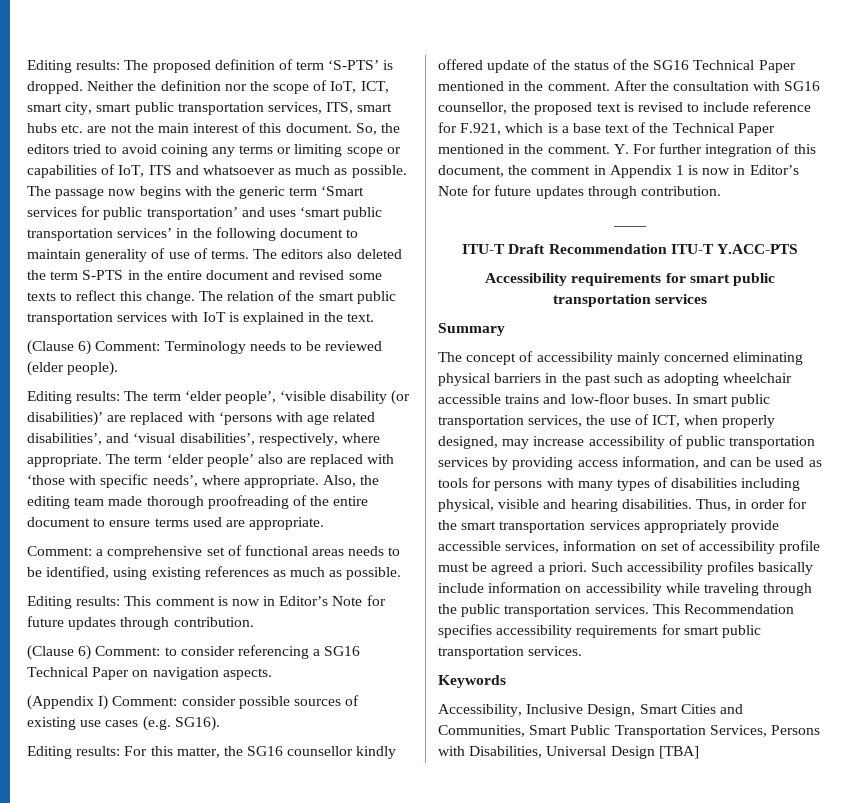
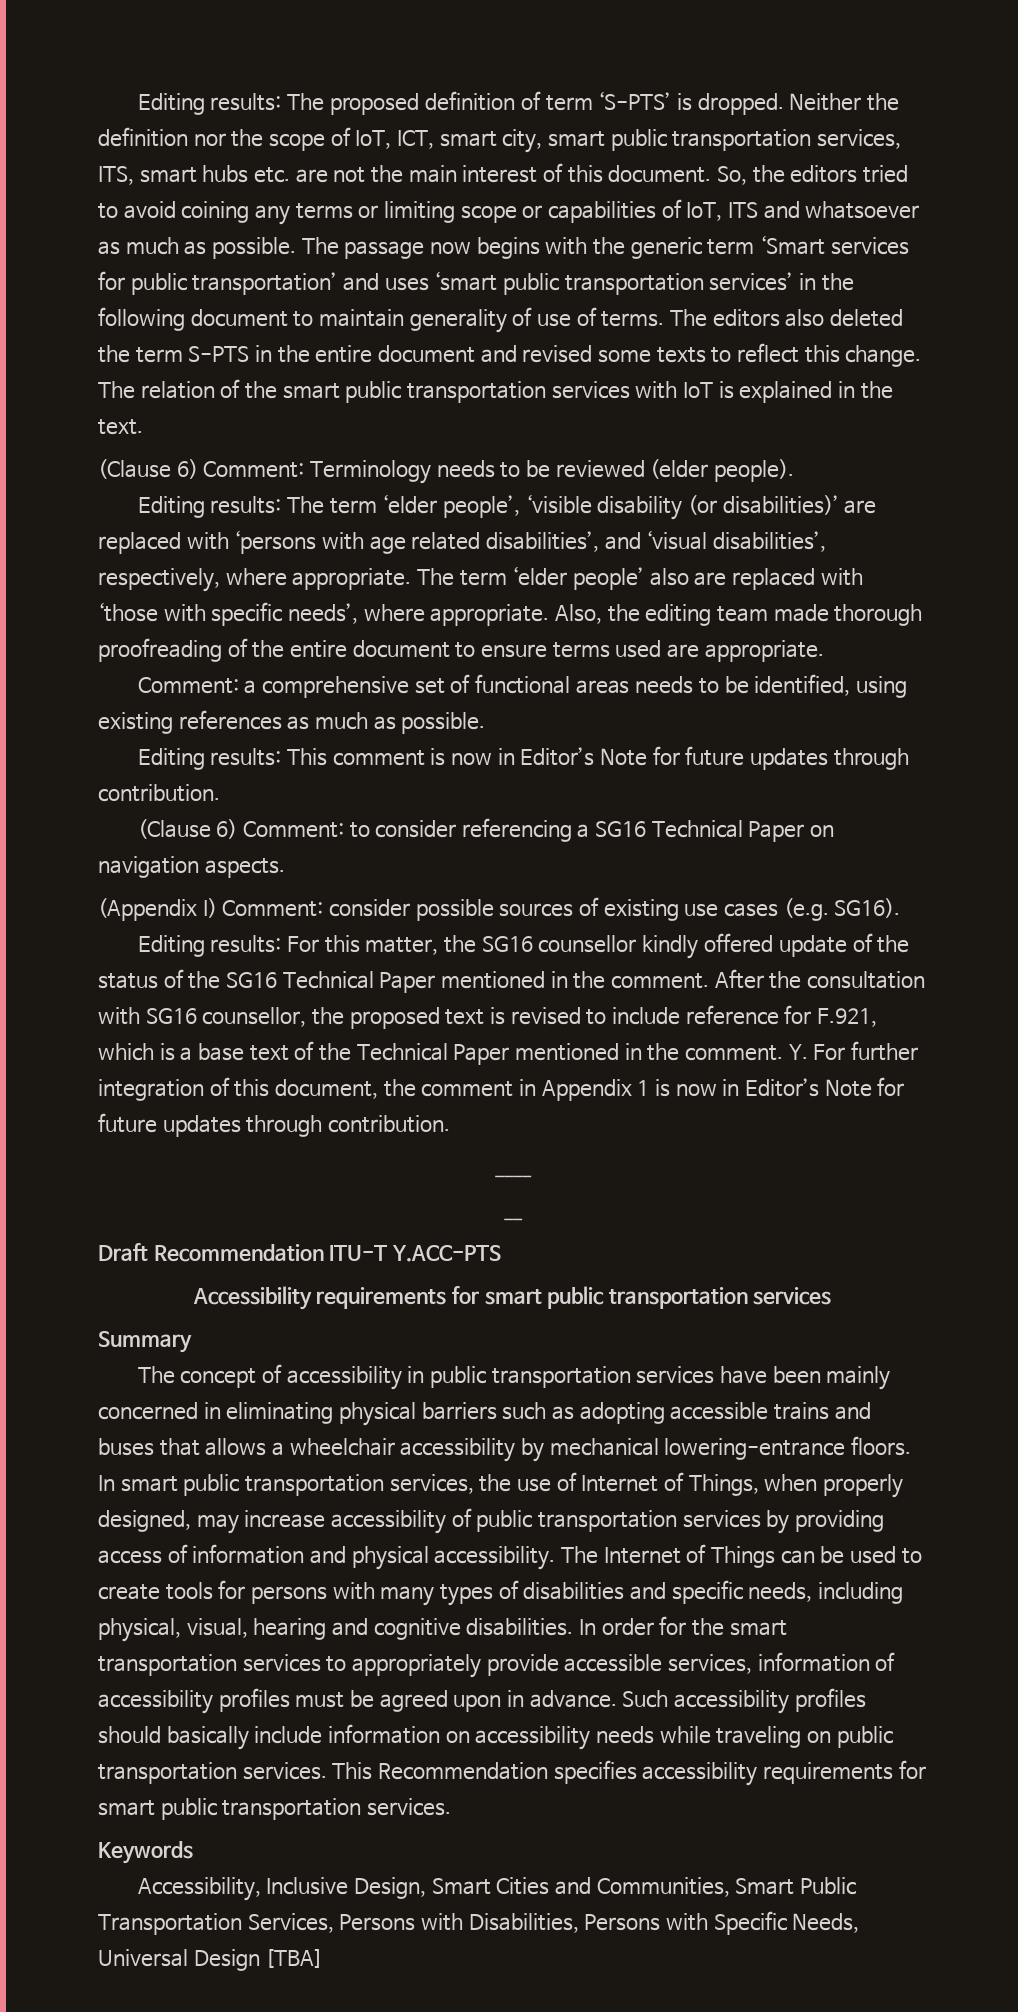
[462,244,506,254] ITU-T -> [503,1217,523,1221] __ //
(613, 358) none -> [407,1366,821,1388] in public transportation services have been
(729, 357) none -> [203,1402,221,1419] in
[545,373,611,386] in the past -> (497, 1411) none
[723,373,793,383] wheelchair -> (665, 1413) none
[570,393,672,404] low-floor buses. -> [98,1436,911,1462] buses that allows a wheelchair accessibility by mechanical lowering-entrance floors.
[651,415,680,427] ICT, -> [581,1472,759,1496] Internet of Things,
[621,456,726,469] information, and -> [167,1544,775,1570] of information and physical accessibility. The Internet of Things
[808,460,822,467] as -> [901,1548,922,1564] [98,1584,160,1600] to create
[741,478,801,491] [438,499,748,512] including physical, visible and hearing disabilities. Thus, in -> [629,1580,903,1604] [98,1618,597,1642] and specific needs, including physical, visual, hearing and cognitive disabilities. In
(640, 525) none -> [326,1656,347,1672] to
[640,540,821,554] on set of accessibility profile -> [875,1652,896,1671] [98,1688,290,1714] of accessibility profiles
[537,562,587,575] a priori. -> [453,1690,617,1712] upon in advance.
(755, 568) none -> [98,1726,161,1744] should
(662, 589) none -> [595,1726,654,1744] needs
[763,583,813,596] [438,604,457,614] through the -> [806,1731,831,1743] on
(543, 752) none -> [584,1911,860,1935] Persons with Specific Needs,

